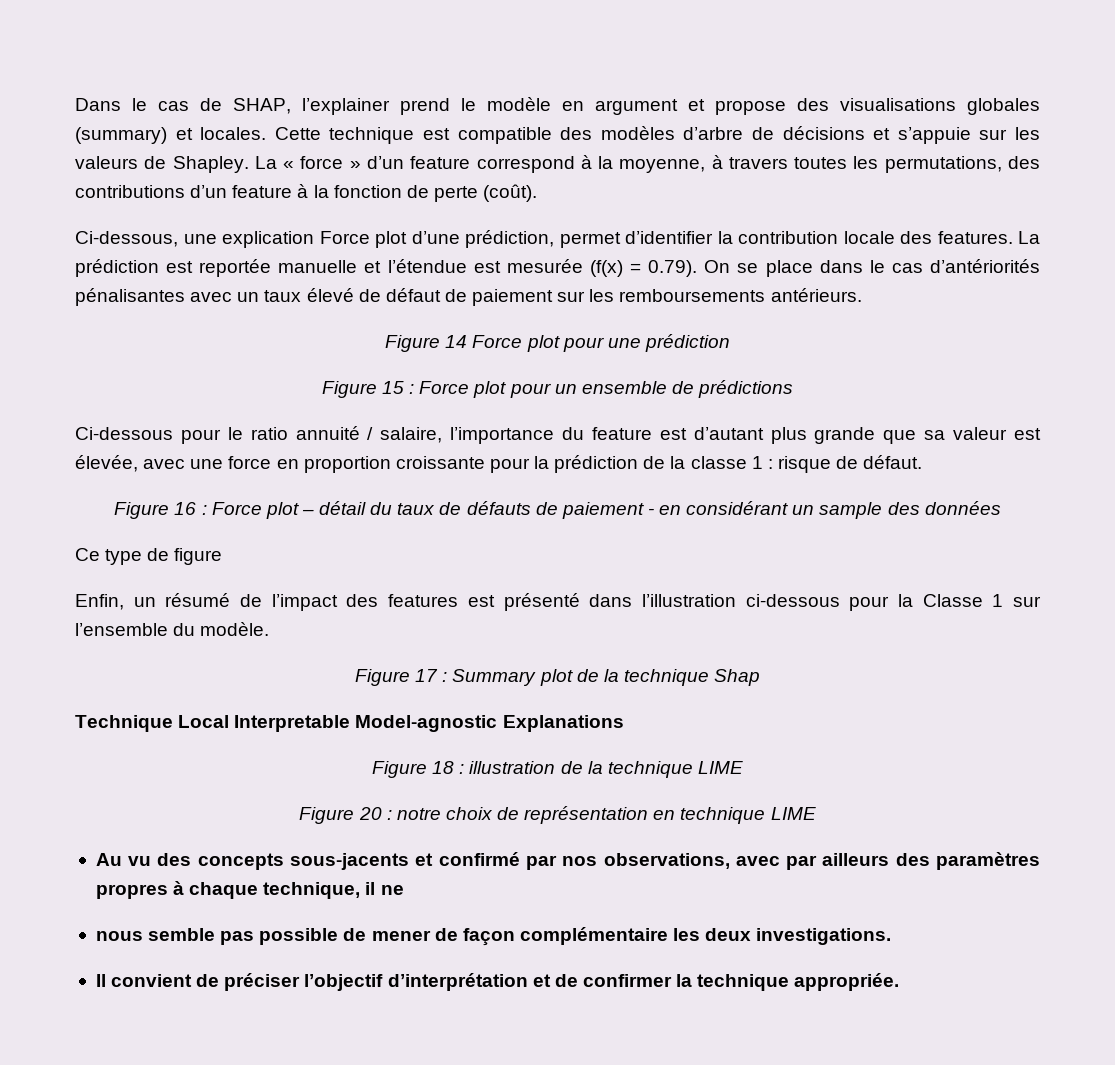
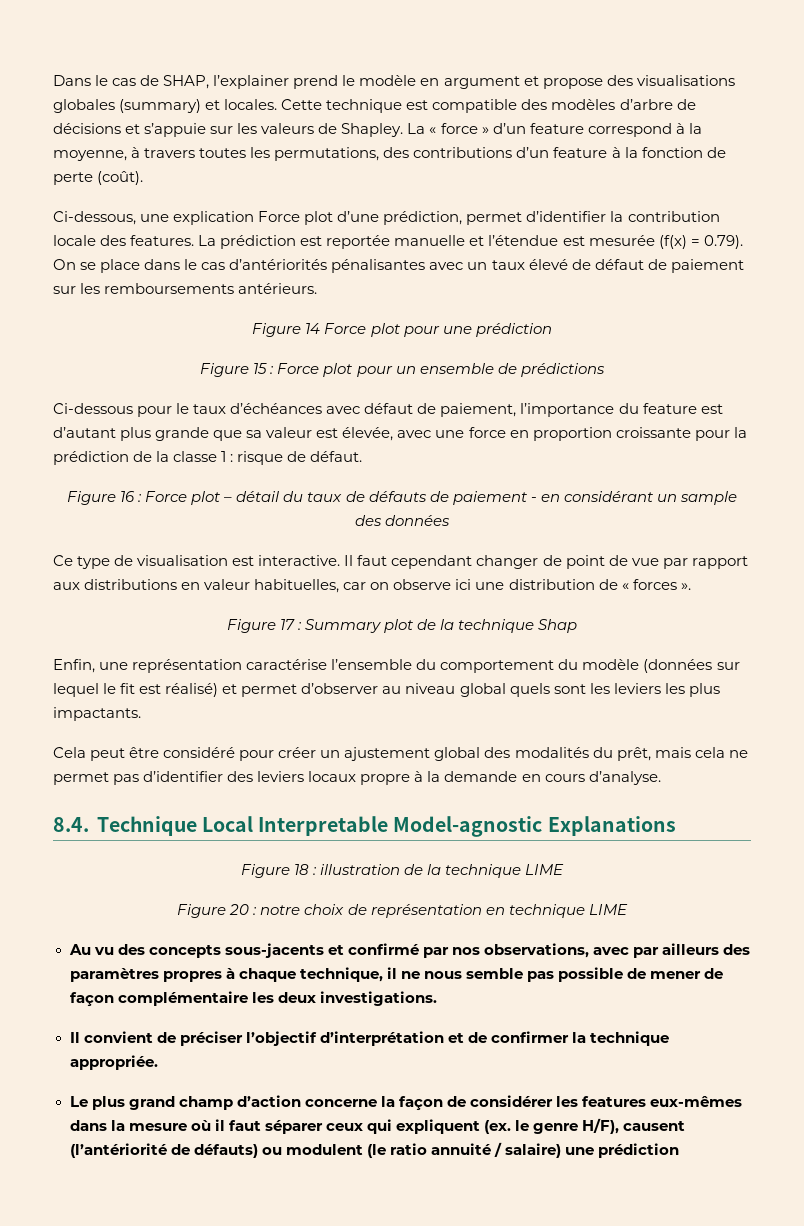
[250,426,443,443] ratio annuité / salaire, -> [193,403,517,417] taux d’échéances avec défaut de paiement,
[174,548,223,565] [75,593,1041,611] [75,622,270,636] figure // Enfin, un résumé de l’impact des features est présenté dans l’illustration ci-dessous pour la Classe 1 sur l’ensemble du modèle. -> [137,555,748,569] [53,579,691,593] visualisation est interactive. Il faut cependant changer de point de vue par rapport aux distributions en valeur habituelles, car on observe ici une distribution de « forces ».
(761, 677) none -> [53,659,740,673] [53,683,720,697] [53,707,141,721] [53,747,748,761] [53,771,661,785] [53,817,89,832] Enfin, une représentation caractérise l’ensemble du comportement du modèle (données sur lequel le fit est réalisé) et permet d’observer au niveau global quels sont les leviers les plus impactants. // Cela peut être considéré pour créer un ajustement global des modalités du prêt, mais cela ne permet pas d’identifier des leviers locaux propre à la demande en cours d’analyse. // 8.4.
(404, 890) // -> (420, 975) none
(900, 982) none -> [69,1095,743,1111] [69,1118,686,1134] [69,1142,680,1158] // Le plus grand champ d’action concerne la façon de considérer les features eux-mêmes dans la mesure où il faut séparer ceux qui expliquent (ex. le genre H/F), causent (l’antériorité de défauts) ou modulent (le ratio annuité / salaire) une prédiction

